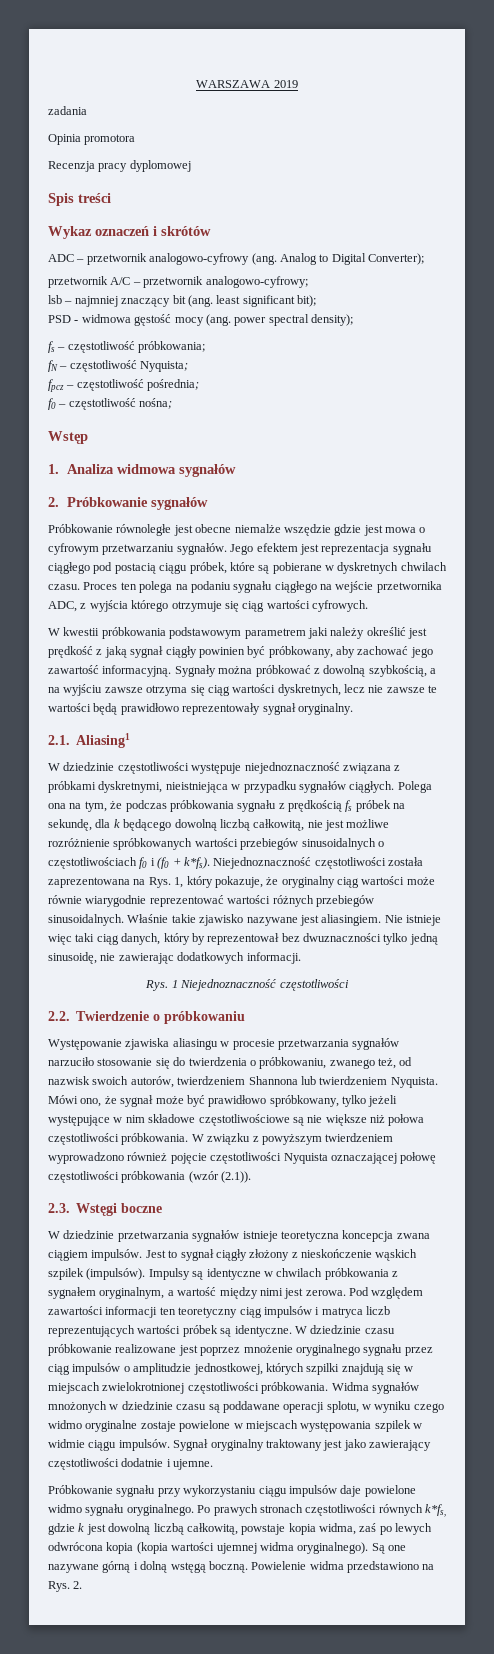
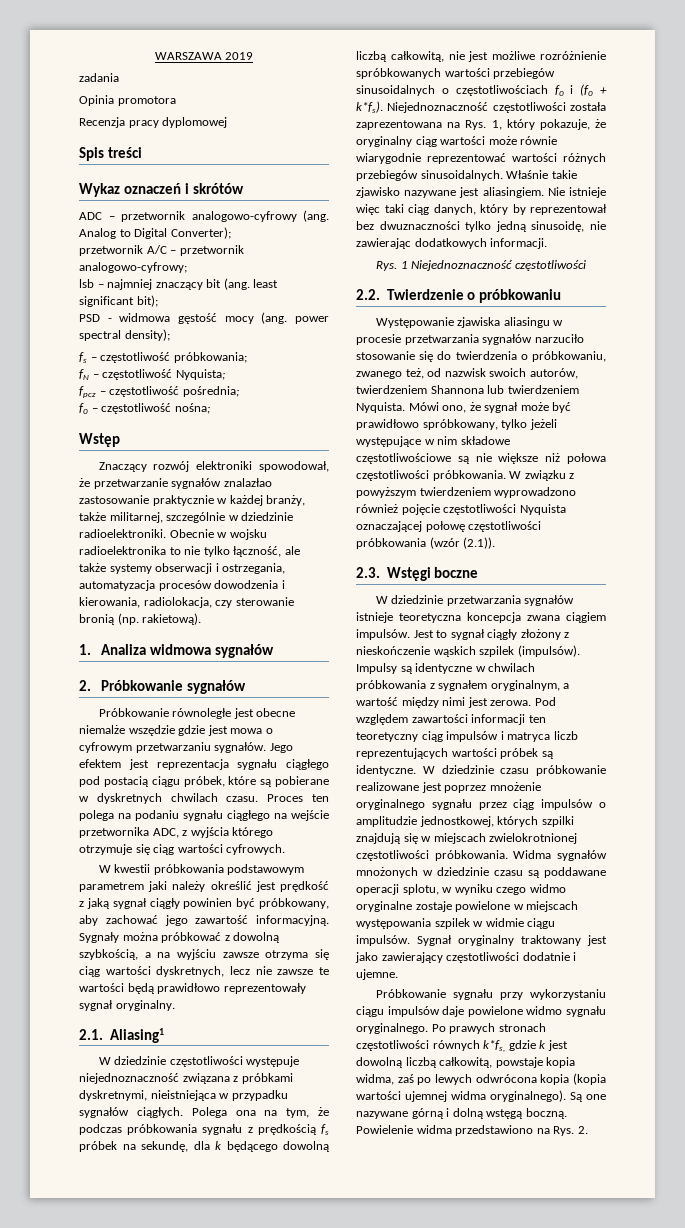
(88, 437) none -> [98,461,329,472] [79,478,272,489] [79,495,306,506] [79,512,294,523] [79,529,267,540] [79,546,300,557] [79,563,286,574] [79,580,285,591] [79,597,294,608] [79,613,202,625] // Znaczący rozwój elektroniki spowodował, że przetwarzanie sygnałów znalazłao zastosowanie praktycznie w każdej branży, także militarnej, szczególnie w dziedzinie radioelektroniki. Obecnie w wojsku radioelektronika to nie tylko łączność, ale także systemy obserwacji i ostrzegania, automatyzacja procesów dowodzenia i kierowania, radiolokacja, czy sterowanie bronią (np. rakietową).

